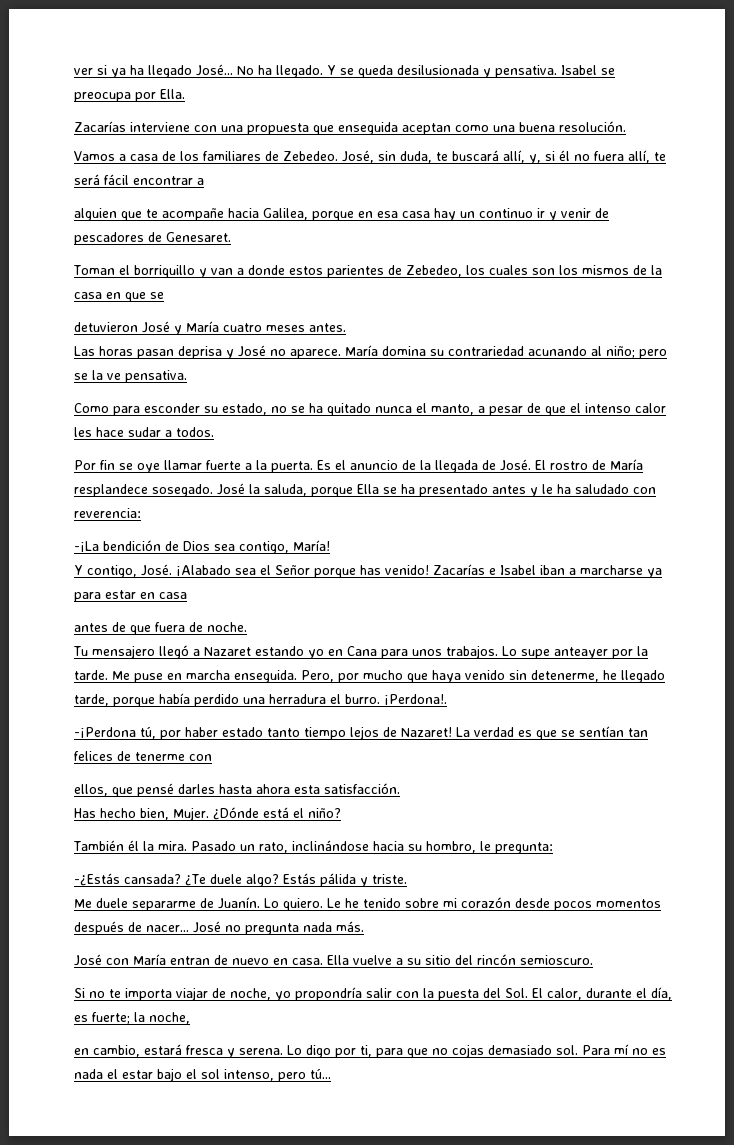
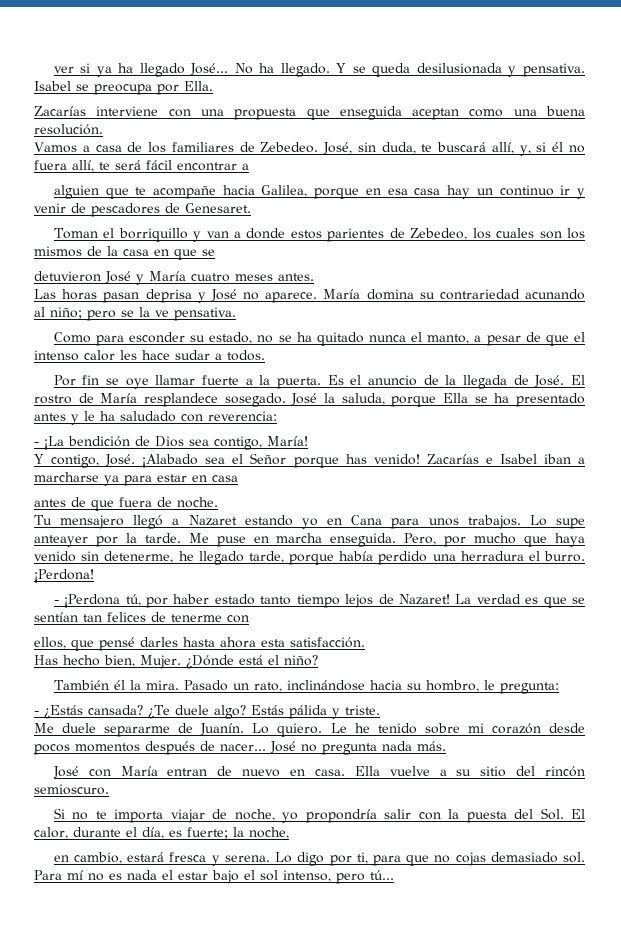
[74,541,99,552] -¡La -> [34,436,64,450] - ¡La
[384,694,447,705] [74,727,136,738] ¡Perdona!. // -¡Perdona -> [34,569,94,583] [53,594,121,608] ¡Perdona! // - ¡Perdona
[74,873,120,886] -¿Estás -> [34,705,83,719] - ¿Estás

